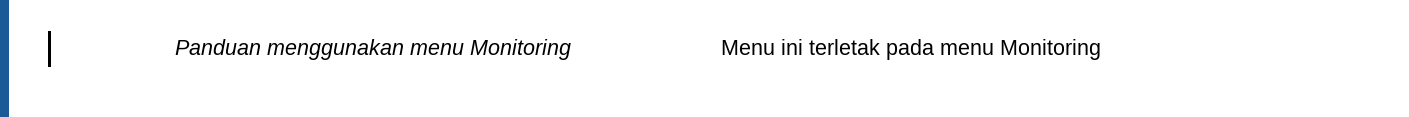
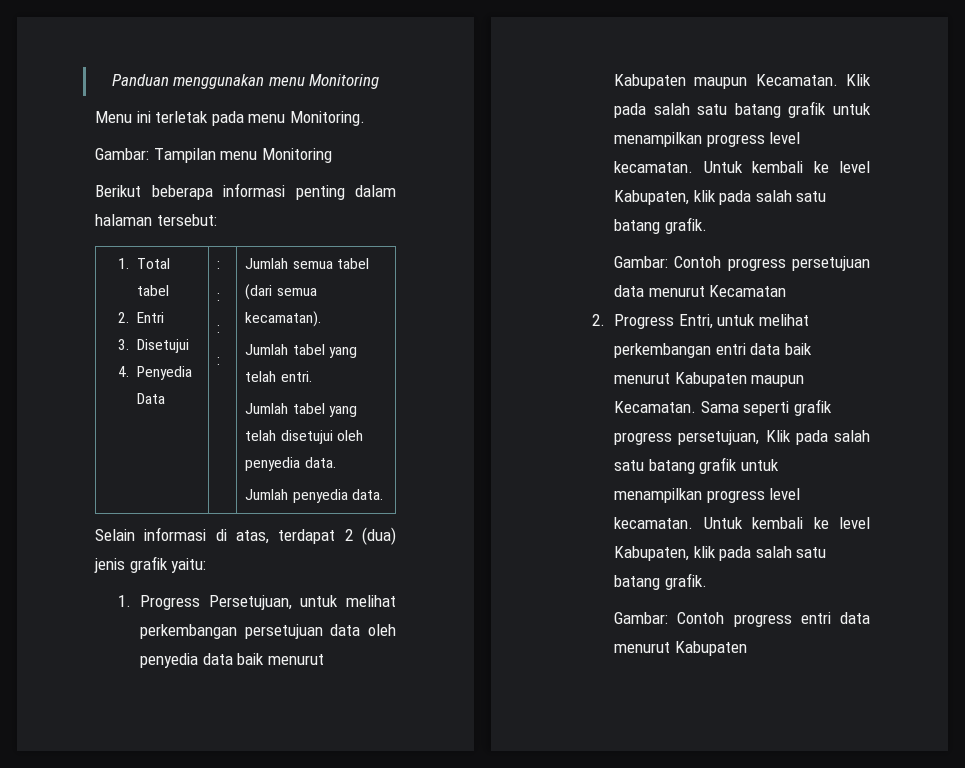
[1000,39,1101,60] Monitoring -> [289,111,365,126] [95,148,332,163] [95,183,396,200] [95,214,217,226] [117,258,170,269] [136,285,169,296] [117,312,164,323] [117,339,189,353] [117,366,192,380] [136,393,165,404] [217,261,221,269] [217,293,221,301] [217,325,221,333] [217,357,221,365] [245,258,369,269] [245,284,317,300] [245,311,322,327] [245,344,357,358] [245,371,312,382] [245,403,357,417] [245,430,363,444] [245,457,336,471] [245,489,383,503] [95,527,396,545] [94,556,207,573] [117,595,396,610] [140,624,396,639] [140,653,324,668] [614,74,871,89] [614,101,871,118] [614,132,801,147] [614,161,870,173] [614,190,827,205] [614,217,707,234] [614,256,870,271] [614,285,787,297] [591,314,809,329] [614,343,812,358] [614,372,805,387] [614,399,832,416] [614,430,870,445] [614,457,779,474] [614,488,801,503] [614,517,870,529] [614,546,827,561] [614,573,707,590] [614,612,870,627] [614,641,747,656] Monitoring. // Gambar: Tampilan menu Monitoring // Berikut beberapa informasi penting dalam halaman tersebut: // 1. Total tabel // 2. Entri // 3. Disetujui // 4. Penyedia Data | : // : // : // : | Jumlah semua tabel (dari semua kecamatan). // Jumlah tabel yang telah entri. // Jumlah tabel yang telah disetujui oleh penyedia data. // Jumlah penyedia data. // Selain informasi di atas, terdapat 2 (dua) jenis grafik yaitu: // 1. Progress Persetujuan, untuk melihat perkembangan persetujuan data oleh penyedia data baik menurut Kabupaten maupun Kecamatan. Klik pada salah satu batang grafik untuk menampilkan progress level kecamatan. Untuk kembali ke level Kabupaten, klik pada salah satu batang grafik. // Gambar: Contoh progress persetujuan data menurut Kecamatan // 2. Progress Entri, untuk melihat perkembangan entri data baik menurut Kabupaten maupun Kecamatan. Sama seperti grafik progress persetujuan, Klik pada salah satu batang grafik untuk menampilkan progress level kecamatan. Untuk kembali ke level Kabupaten, klik pada salah satu batang grafik. // Gambar: Contoh progress entri data menurut Kabupaten

